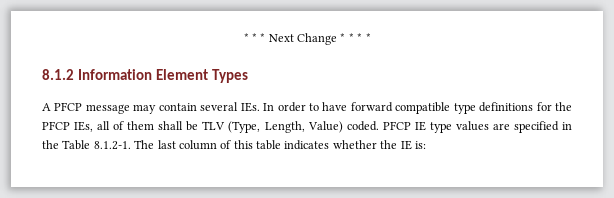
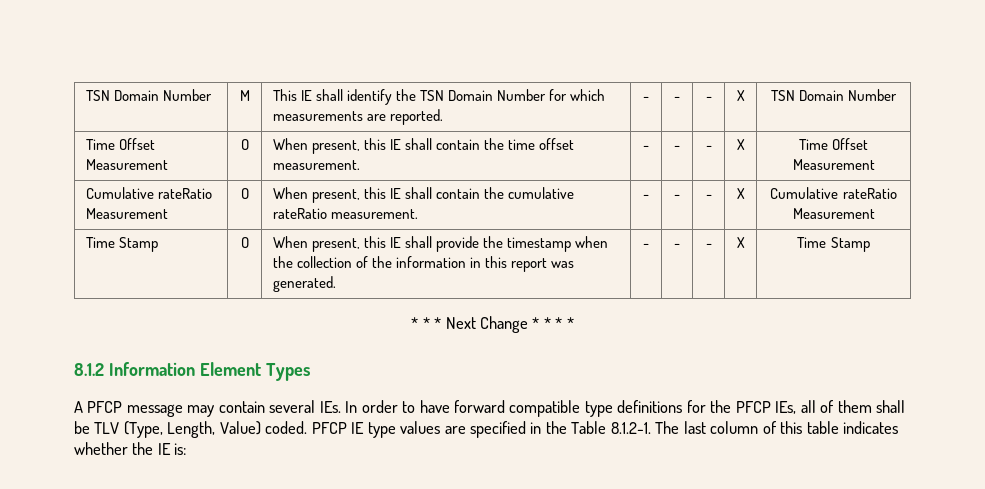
(243, 37) none -> [85,89,212,101] [239,90,250,101] [272,89,606,105] [272,109,443,125] [643,96,649,101] [674,96,680,101] [705,96,712,101] [736,90,745,101] [770,89,898,101] [85,138,155,150] [85,159,168,170] [240,139,249,150] [272,138,574,154] [272,160,360,170] [643,145,649,150] [674,145,680,150] [705,145,712,150] [736,139,745,150] [798,138,869,150] [792,159,875,170] [85,187,212,199] [85,208,168,219] [240,188,249,199] [272,187,574,203] [272,208,418,219] [643,194,649,199] [674,194,680,199] [705,194,712,199] [736,188,745,199] [770,187,897,199] [792,208,875,219] [85,237,158,252] [240,237,249,248] [272,236,608,252] [272,256,574,272] [272,276,336,292] [643,243,649,248] [674,243,680,248] [705,243,712,248] [736,237,745,248] [797,237,870,252] TSN Domain Number | M | This IE shall identify the TSN Domain Number for which measurements are reported. | - | - | - | X | TSN Domain Number // Time Offset Measurement | O | When present, this IE shall contain the time offset measurement. | - | - | - | X | Time Offset Measurement // Cumulative rateRatio Measurement | O | When present, this IE shall contain the cumulative rateRatio measurement. | - | - | - | X | Cumulative rateRatio Measurement // Time Stamp | O | When present, this IE shall provide the timestamp when the collection of the information in this report was generated. | - | - | - | X | Time Stamp //

